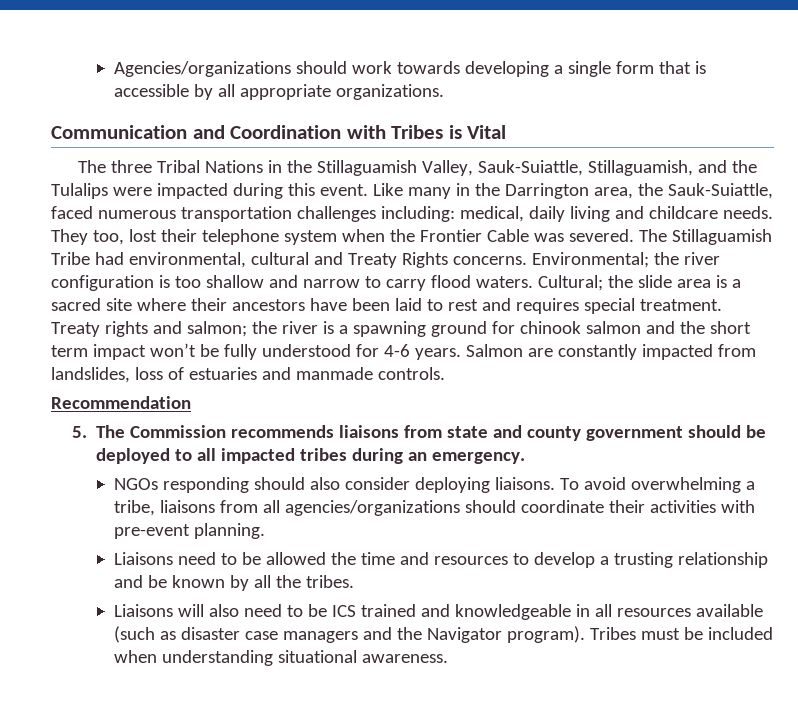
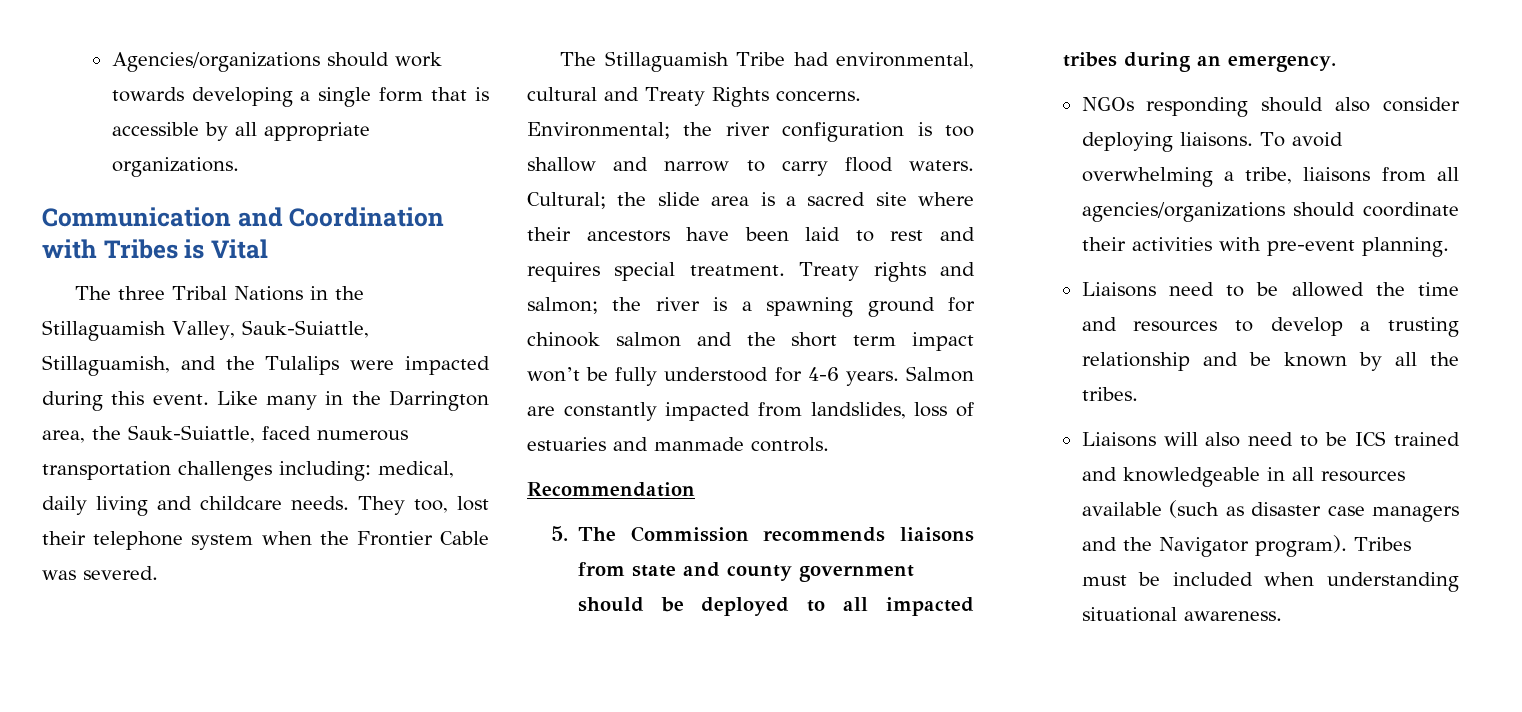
(634, 235) none -> (158, 573) //

